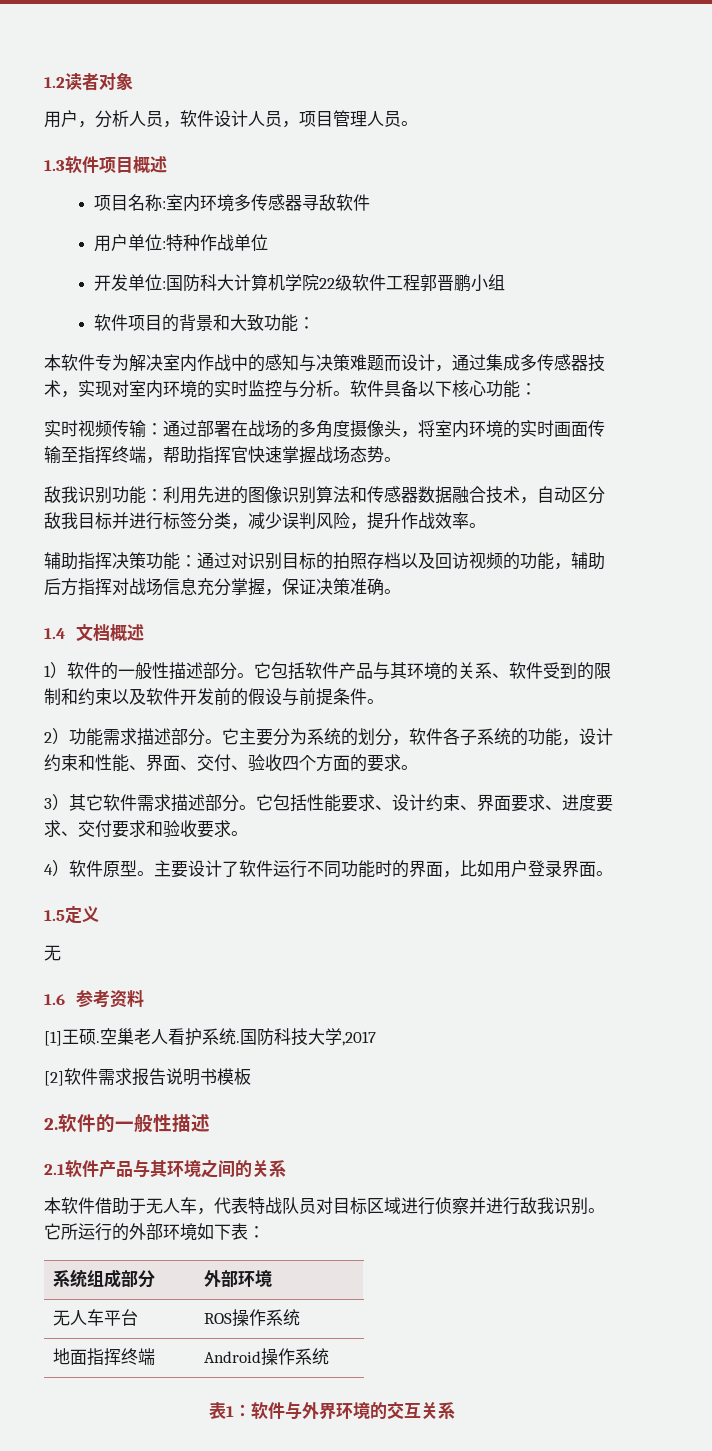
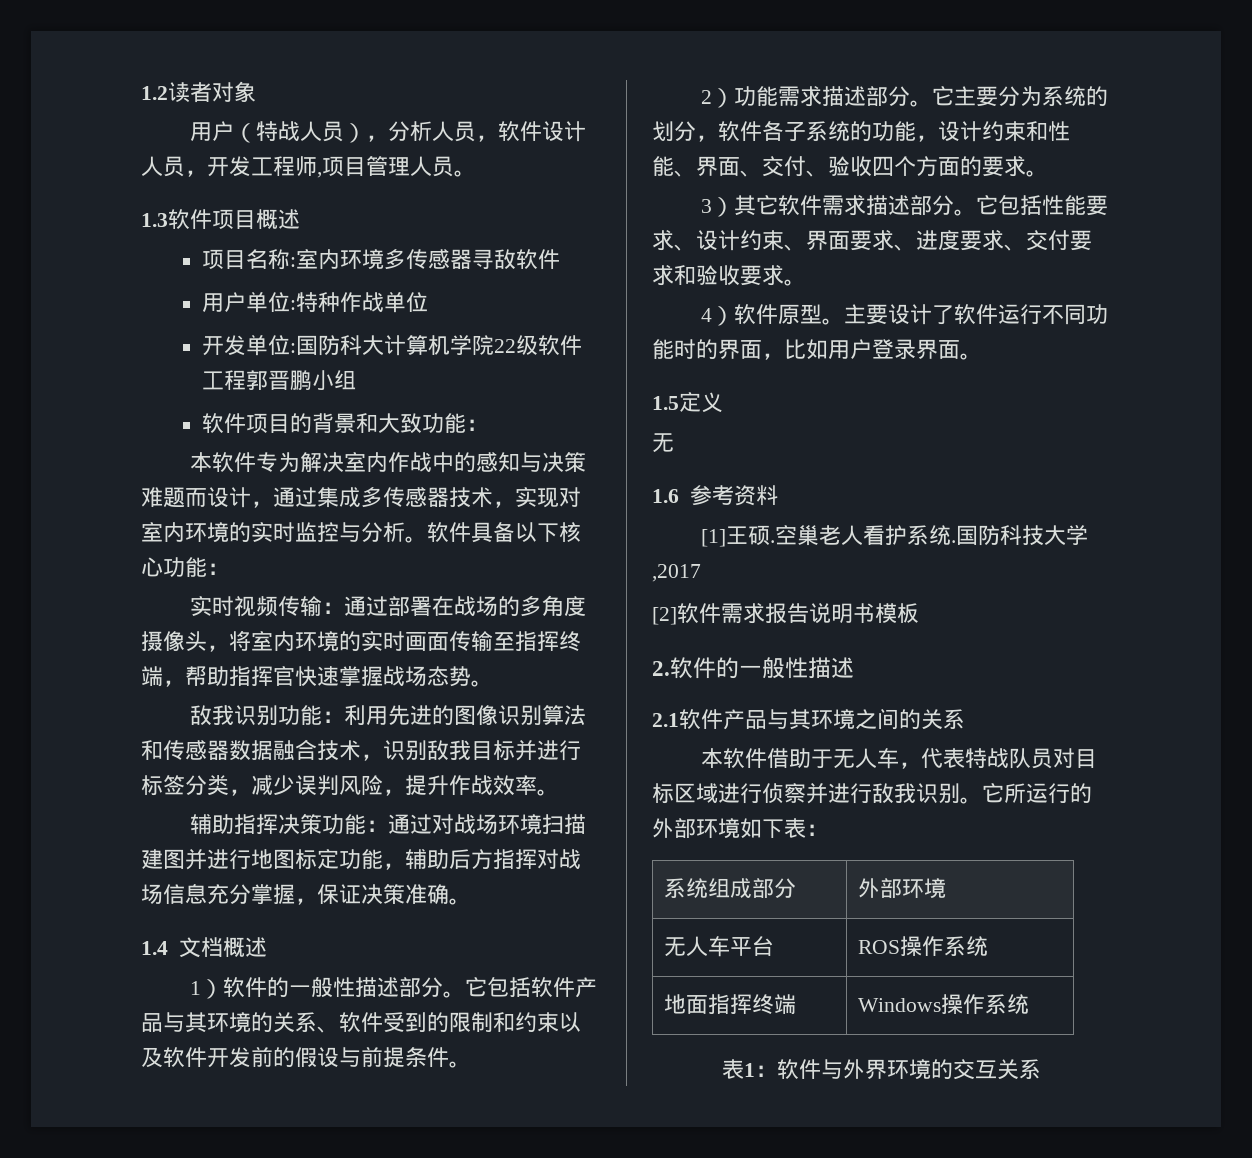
(78, 118) none -> [233,121,366,143] （特战人员）
(299, 124) none -> [207,156,322,178] 开发工程师,
[537,486,605,504] 自动区分 -> [383,740,427,761] 识别
[248,552,520,570] 识别目标的拍照存档以及回访视频的 -> [453,814,586,835] [141,849,339,870] 战场环境扫描建图并进行地图标定
[204,1351,262,1363] Android -> [858,998,942,1012] Windows

